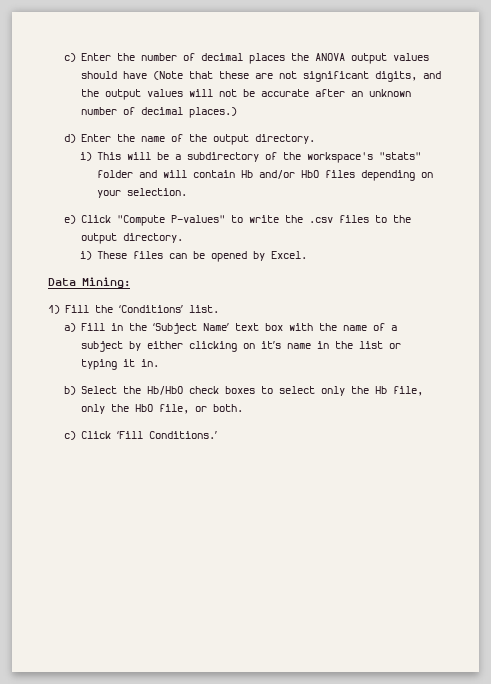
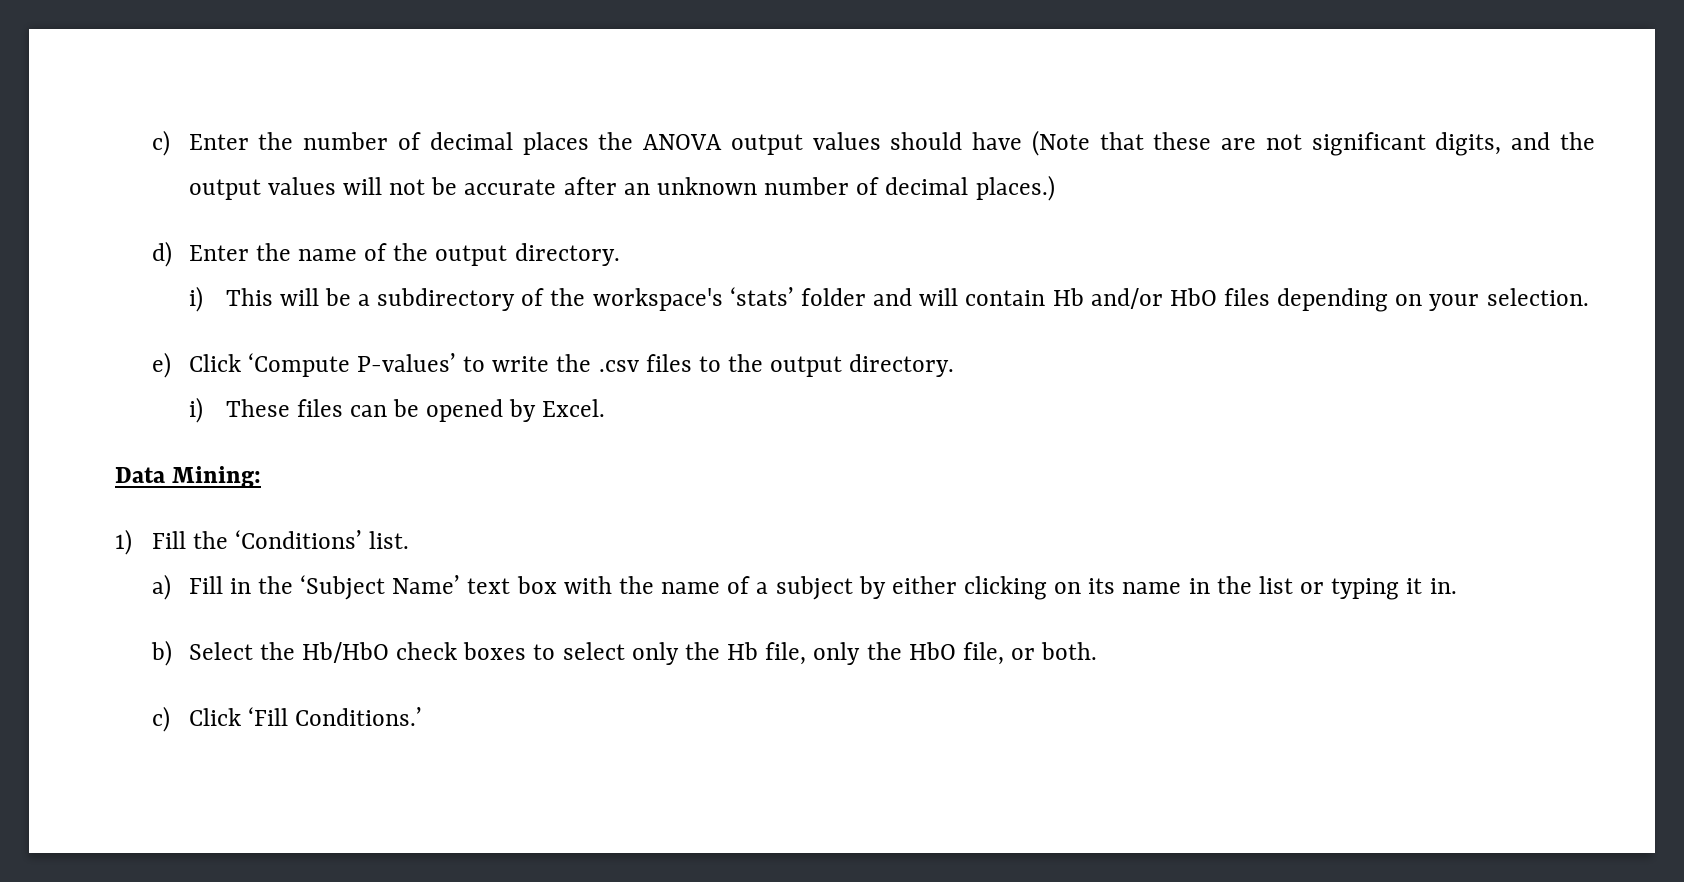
[378,152,421,160] "stats" -> [729,287,794,306] ‘stats’
[117,215,226,226] "Compute P-values" -> [247,353,456,377] ‘Compute P-values’
[261,341,282,349] it’s -> [1088,578,1116,594] its

